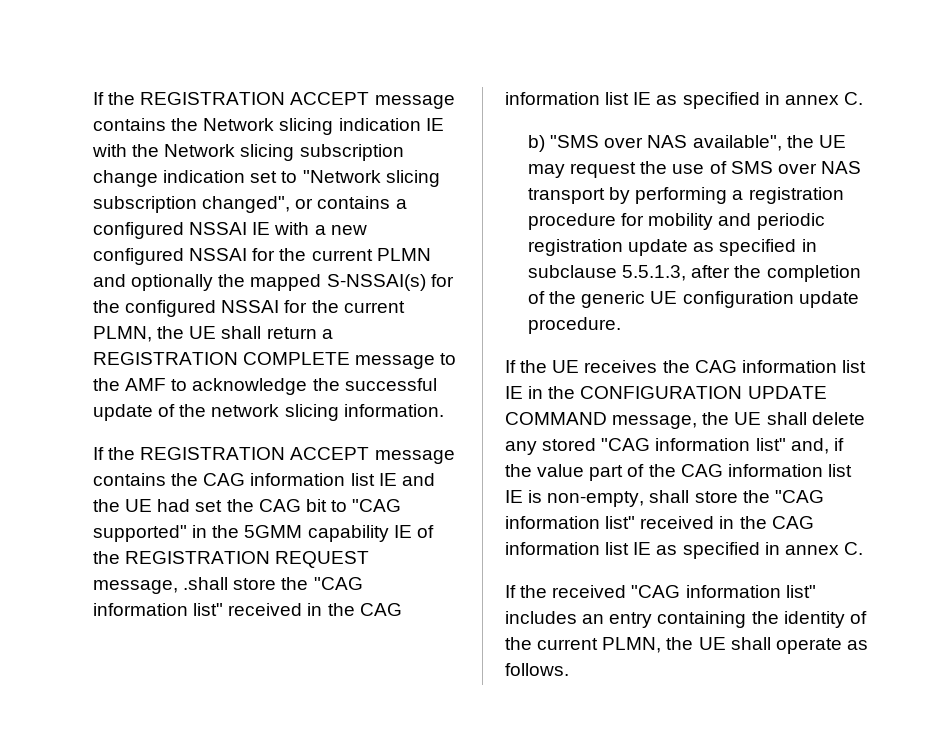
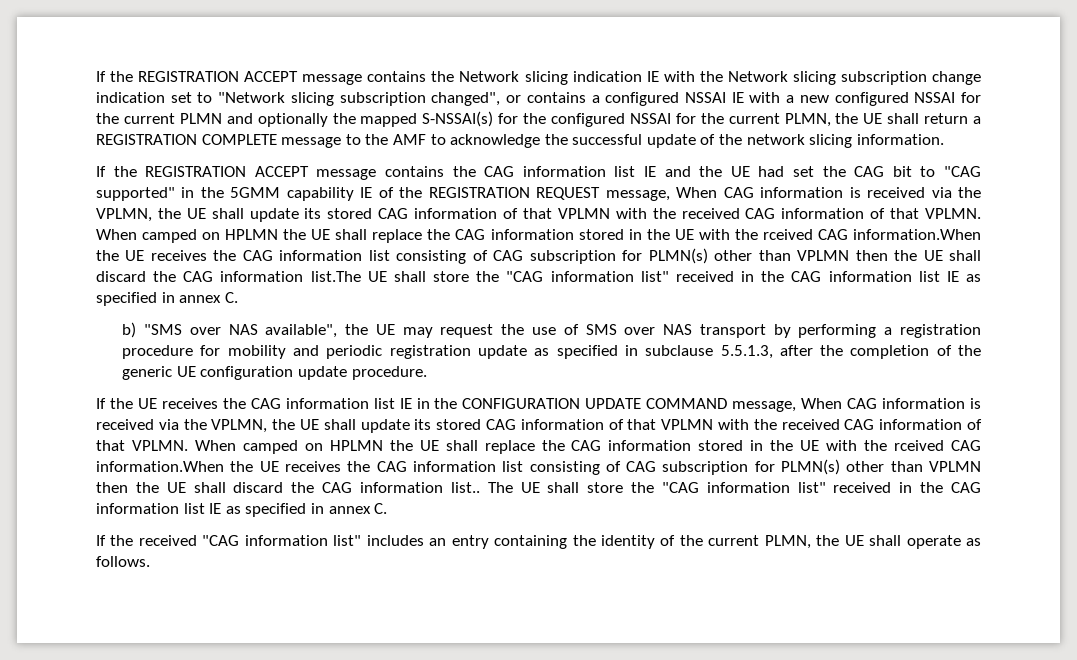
[183,577,229,590] .shall -> [676,187,982,198] [96,208,982,222] [96,229,982,243] [96,248,982,264] [96,271,426,282] When CAG information is received via the VPLMN, the UE shall update its stored CAG information of that VPLMN with the received CAG information of that VPLMN. When camped on HPLMN the UE shall replace the CAG information stored in the UE with the rceived CAG information.When the UE receives the CAG information list consisting of CAG subscription for PLMN(s) other than VPLMN then the UE shall discard the CAG information list.The UE shall
[702,412,865,425] [505,438,844,455] [505,464,852,481] [505,490,645,507] the UE shall delete any stored "CAG information list" and, if the value part of the CAG information list IE is non-empty, -> [801,398,982,409] [96,419,982,433] [96,440,982,454] [96,459,981,475] [96,482,540,493] When CAG information is received via the VPLMN, the UE shall update its stored CAG information of that VPLMN with the received CAG information of that VPLMN. When camped on HPLMN the UE shall replace the CAG information stored in the UE with the rceived CAG information.When the UE receives the CAG information list consisting of CAG subscription for PLMN(s) other than VPLMN then the UE shall discard the CAG information list.. The UE

